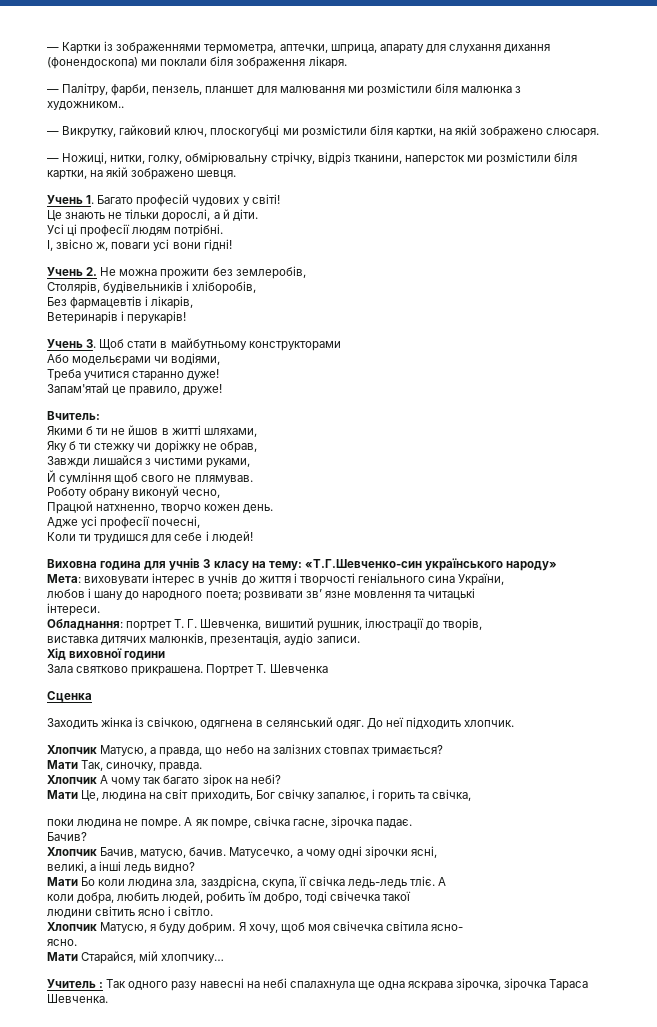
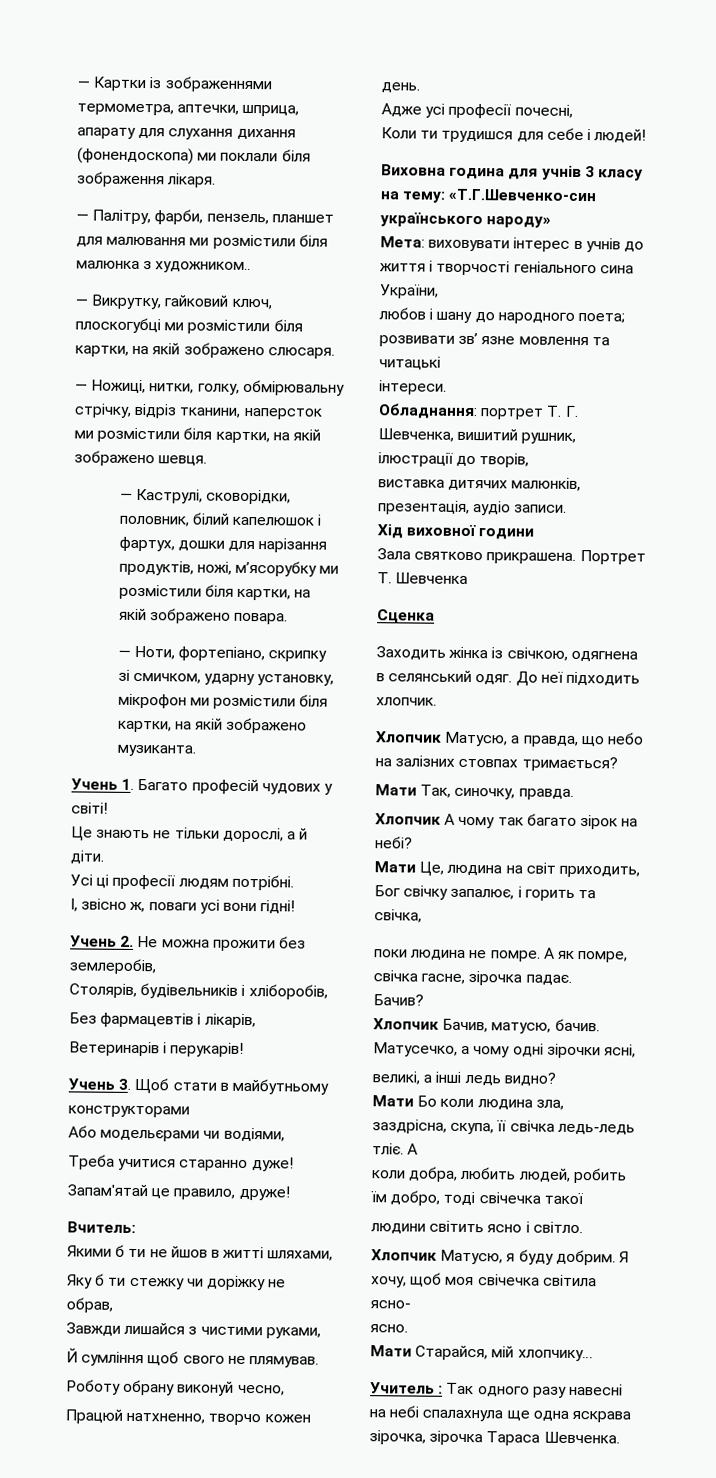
(237, 174) none -> [119,488,292,505] [118,512,323,527] [118,536,328,553] [118,560,340,577] [118,584,312,601] [118,607,289,625] [117,645,328,662] [117,669,335,686] [117,693,329,710] [117,717,308,734] [116,744,196,757] // — Каструлі, сковорідки, половник, білий капелюшок і фартух, дошки для нарізання продуктів, ножі, м’ясорубку ми розмістили біля картки, на якій зображено повара. // — Ноти, фортепіано, скрипку зі смичком, ударну установку, мікрофон ми розмістили біля картки, на якій зображено музиканта.

